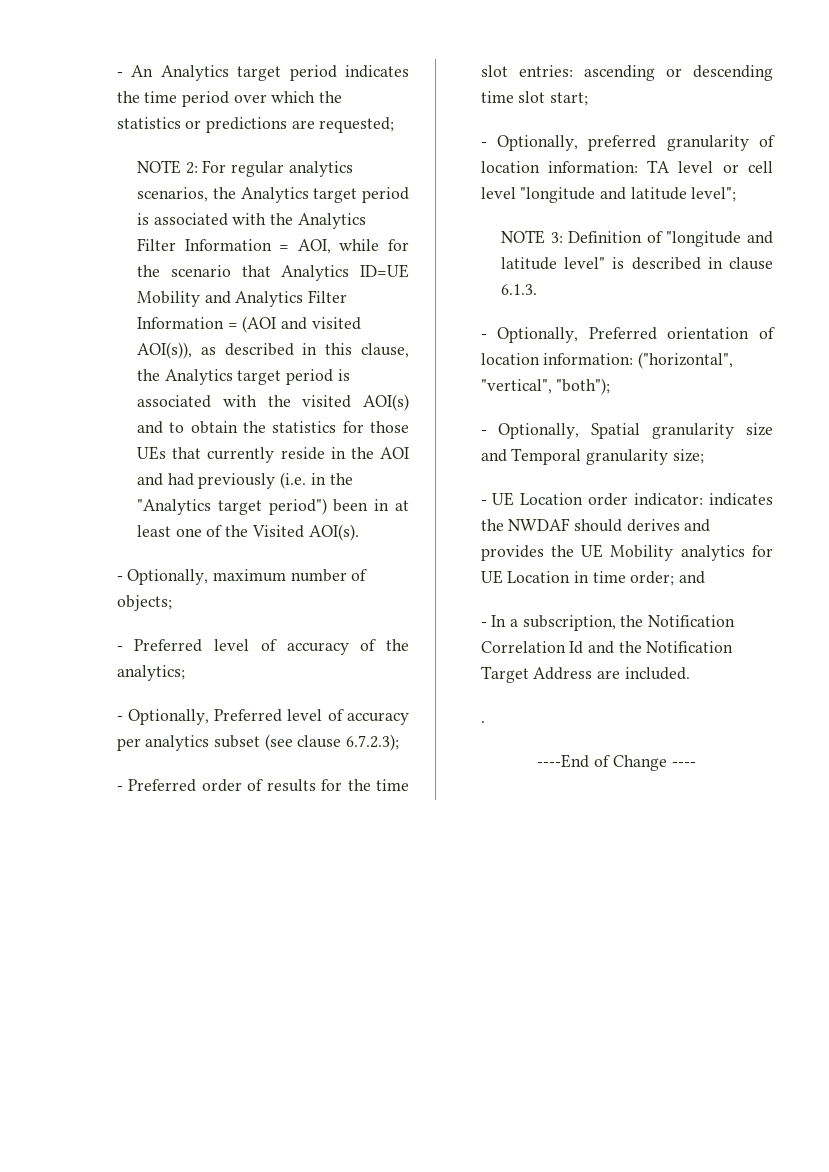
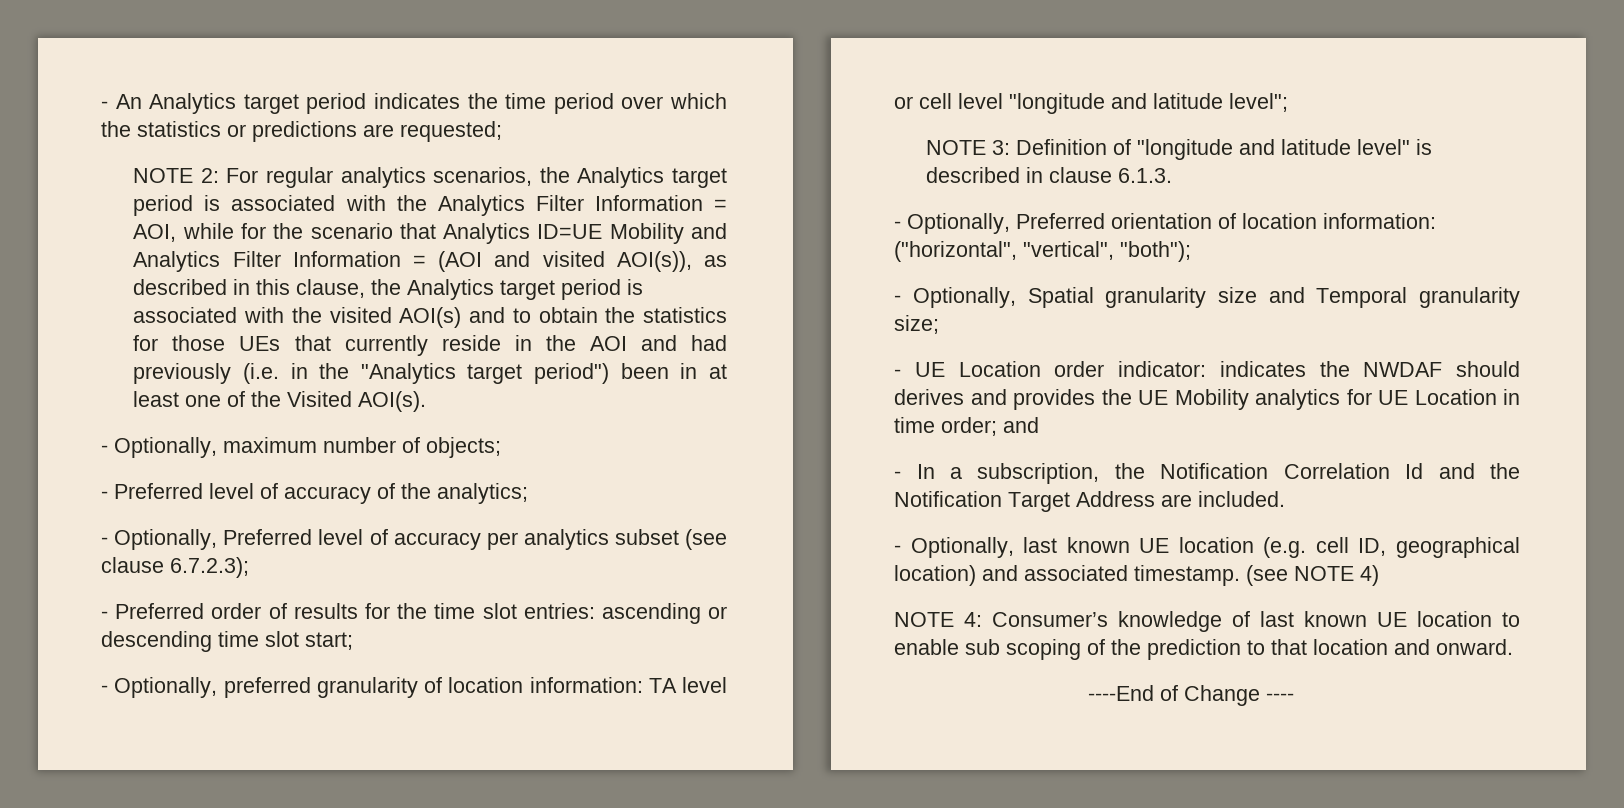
[480,721,485,723] . -> [894,537,1520,558] [894,565,1380,586] [894,611,1520,632] [894,639,1514,660] - Optionally, last known UE location (e.g. cell ID, geographical location) and associated timestamp. (see NOTE 4) // NOTE 4: Consumer’s knowledge of last known UE location to enable sub scoping of the prediction to that location and onward.

